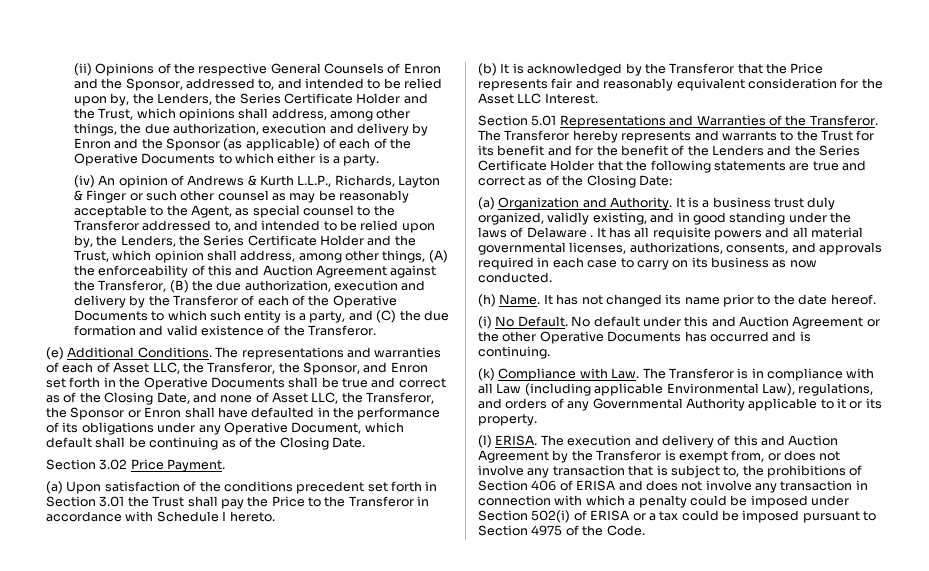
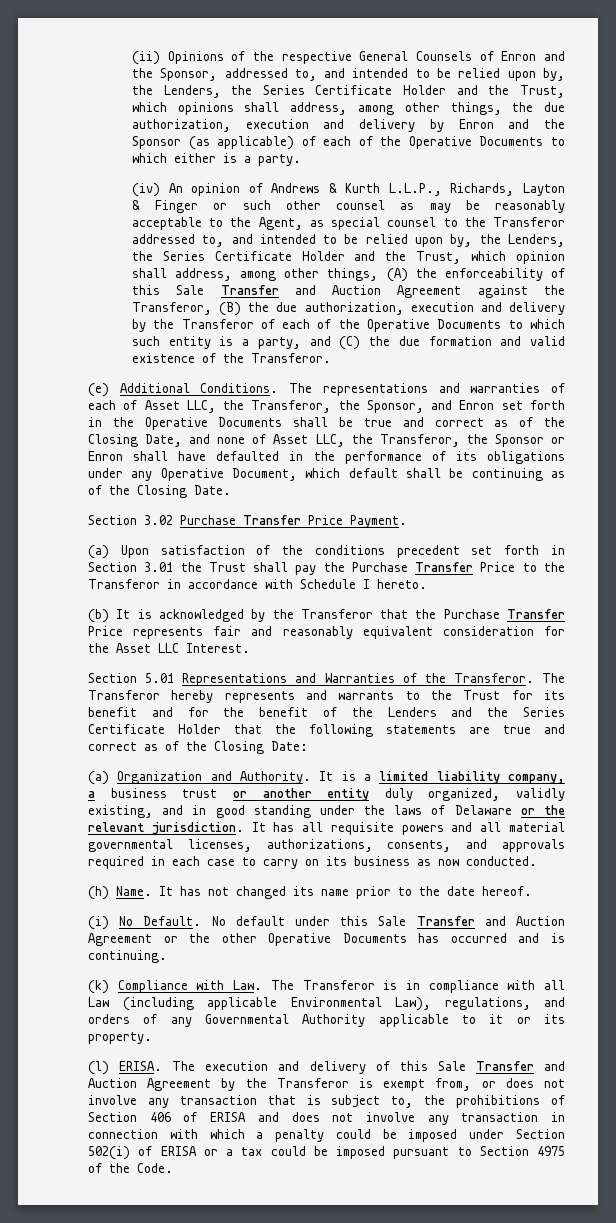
(232, 270) none -> [176,285,279,295] Sale Transfer
(128, 464) none -> [180,515,301,525] Purchase Transfer
(269, 501) none -> [351,562,474,572] Purchase Transfer
(787, 68) none -> [443,609,565,619] Purchase Transfer
[712,197,804,208] business trust -> [379,771,565,784] [88,788,370,801] limited liability company, a business trust or another entity
[590,235,594,237] . -> [520,805,565,815] [88,822,244,835] or the relevant jurisdiction.
(709, 321) none -> [378,916,475,926] Sale Transfer
(758, 440) none -> [437,1061,534,1071] Sale Transfer

